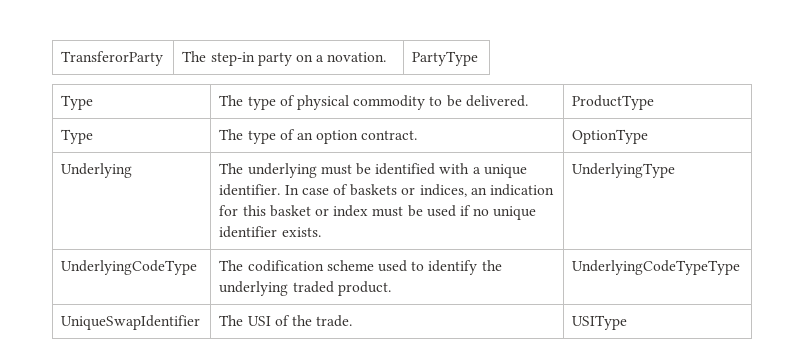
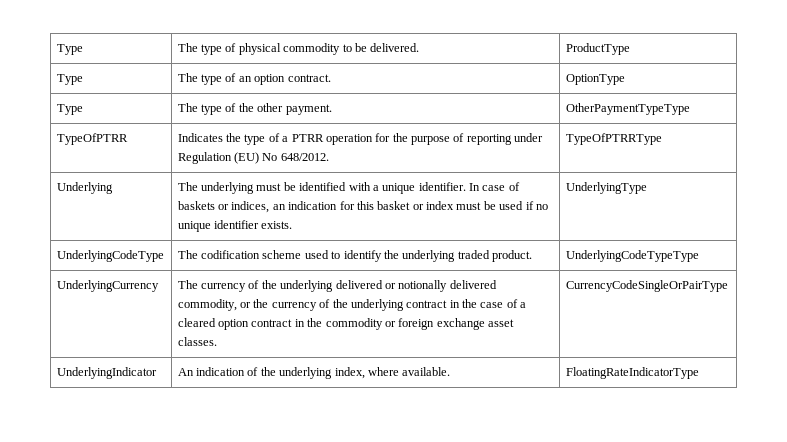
[61,51,164,66] [182,51,387,66] [412,51,479,66] TransferorParty | The step-in party on a novation. | PartyType // -> (56, 49) none
(649, 136) none -> [56,104,83,115] [177,103,332,115] [565,103,690,115] [56,133,128,145] [177,133,544,145] [177,152,329,164] [565,133,662,145] // Type | The type of the other payment. | OtherPaymentTypeType // TypeOfPTRR | Indicates the type of a PTRR operation for the purpose of reporting under Regulation (EU) No 648/2012. | TypeOfPTRRType
[61,315,201,330] [219,315,353,327] [572,315,628,330] UniqueSwapIdentifier | The USI of the trade. | USIType -> [56,280,159,292] [177,280,497,292] [177,299,527,311] [177,318,514,330] [177,337,217,346] [565,280,728,292] [56,367,157,379] [177,367,451,379] [565,367,699,379] UnderlyingCurrency | The currency of the underlying delivered or notionally delivered commodity, or the currency of the underlying contract in the case of a cleared option contract in the commodity or foreign exchange asset classes. | CurrencyCodeSingleOrPairType // UnderlyingIndicator | An indication of the underlying index, where available. | FloatingRateIndicatorType

